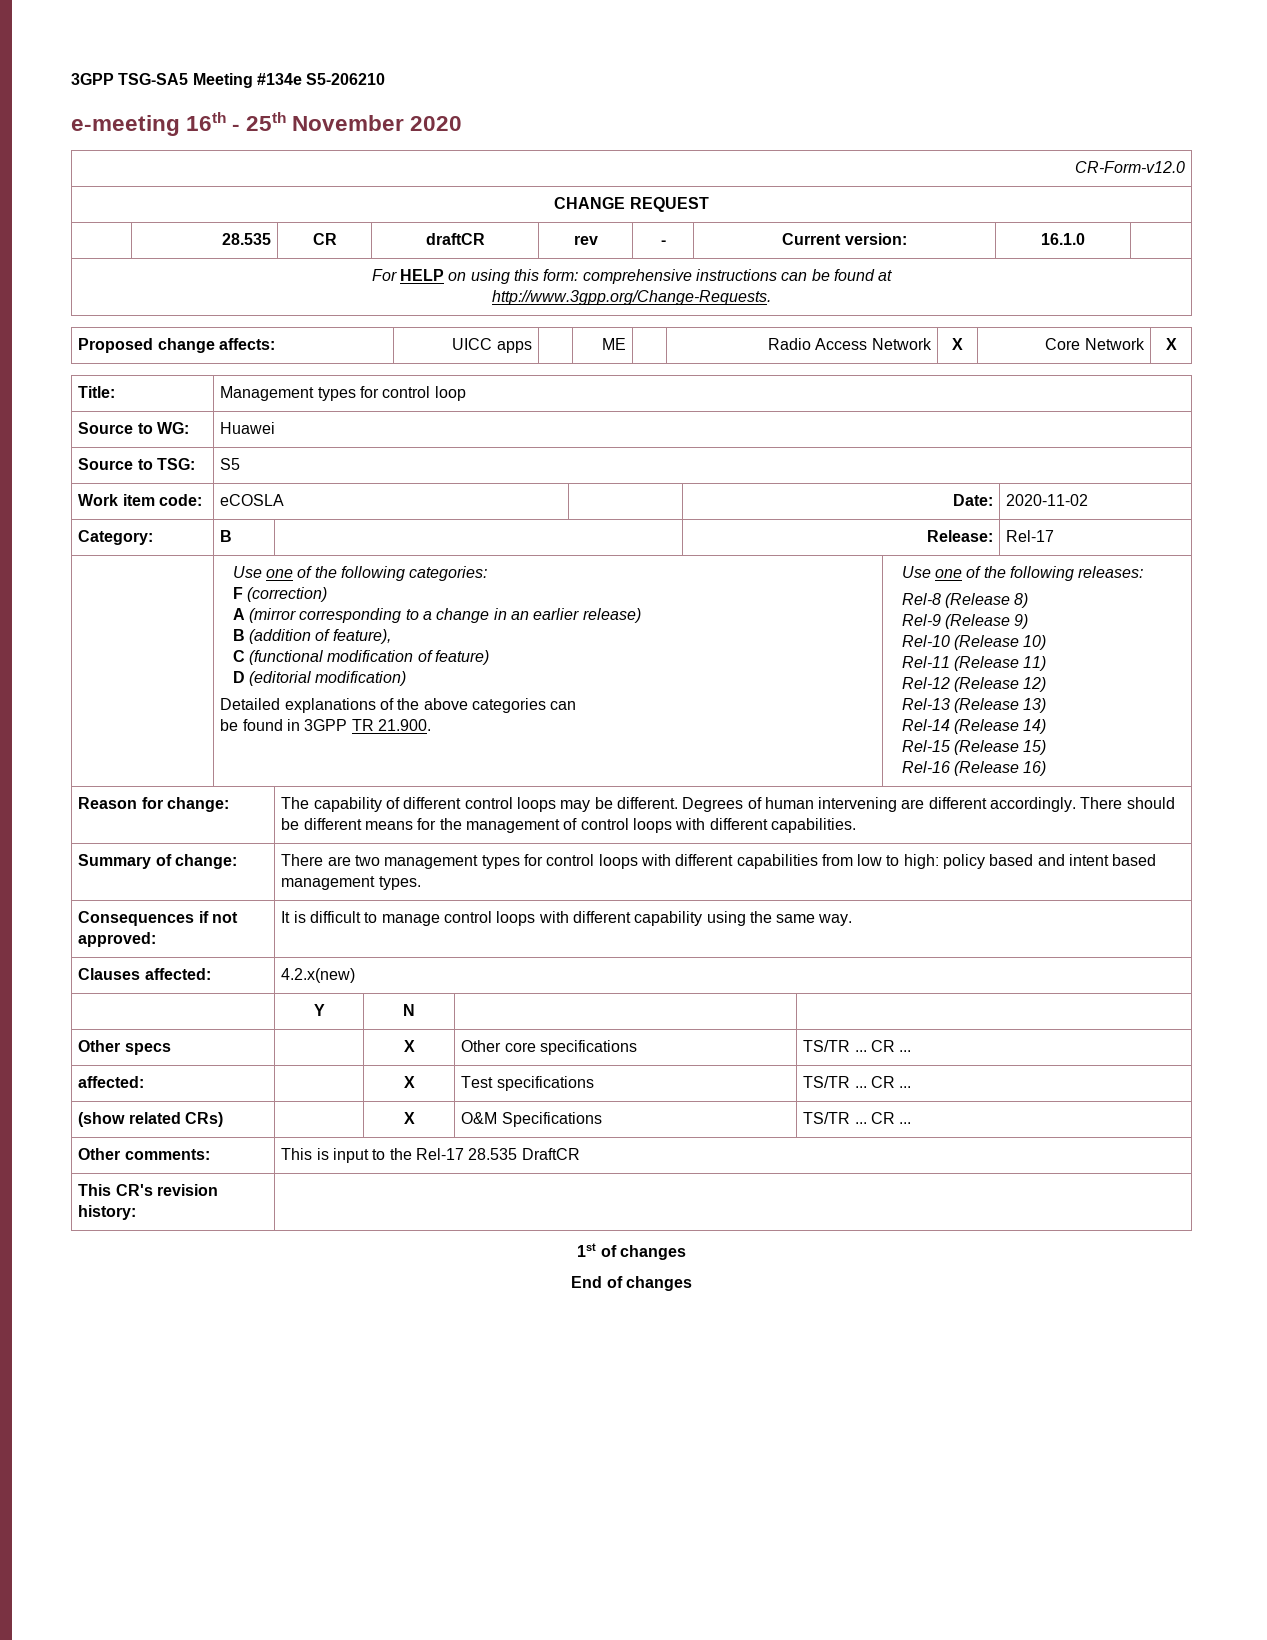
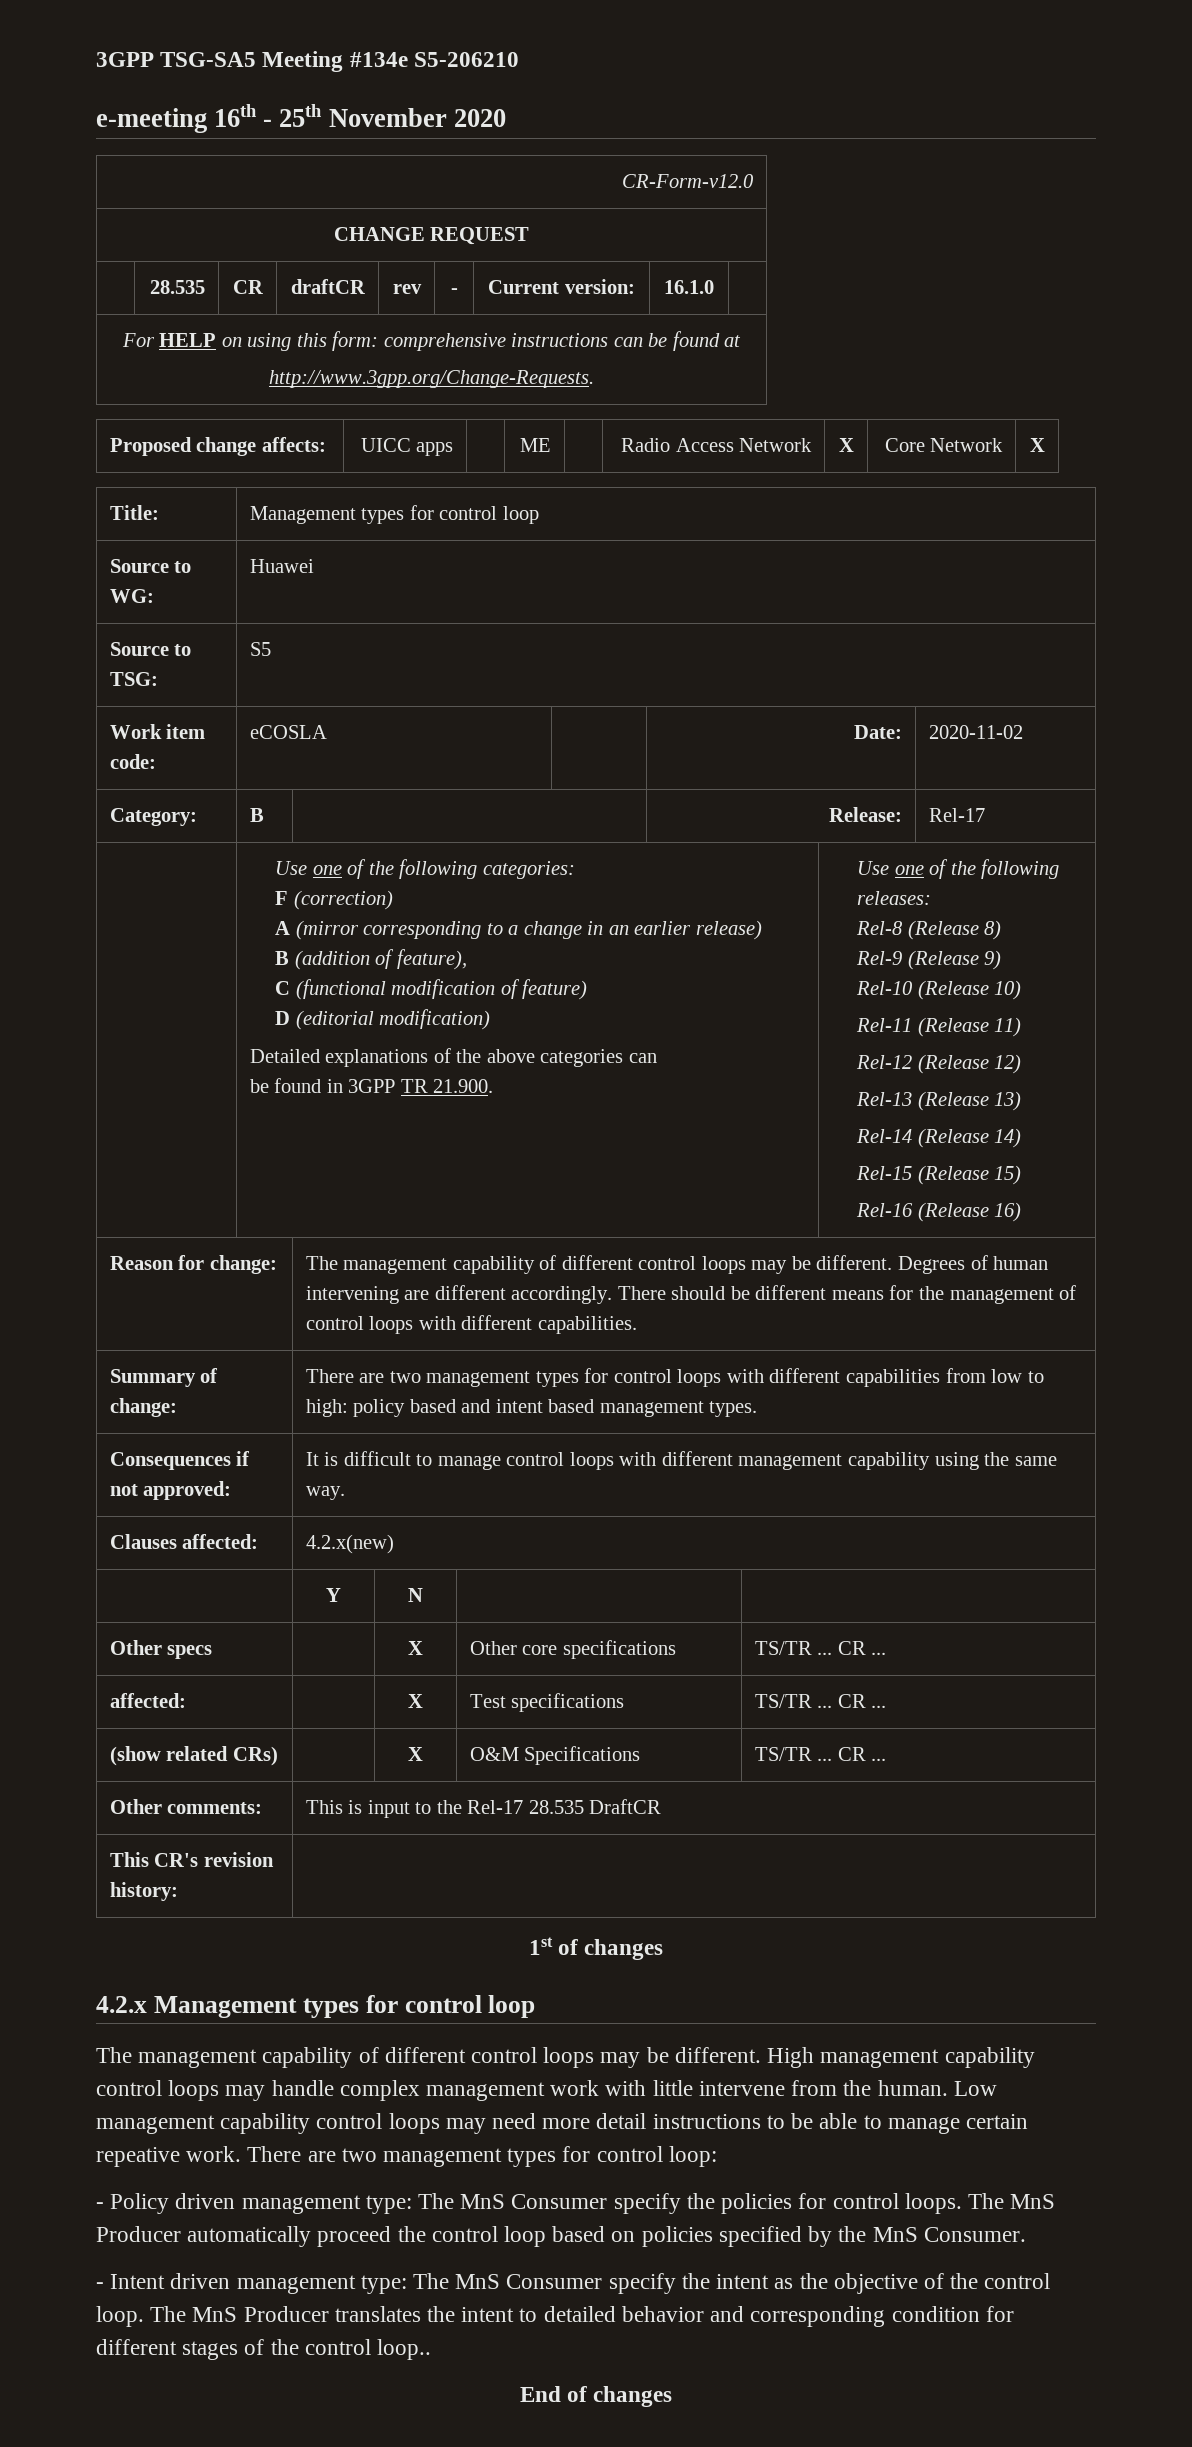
(310, 803) none -> [343,1258,448,1274] management
(631, 917) none -> [738,1454,843,1470] management
(686, 1252) none -> [96,1995,536,2018] [96,2047,1035,2068] [96,2080,997,2101] [96,2113,1028,2134] [96,2146,717,2167] [96,2193,1056,2214] [96,2226,1026,2247] [96,2273,1051,2294] [96,2306,1014,2327] [96,2339,432,2360] // 4.2.x Management types for control loop // The management capability of different control loops may be different. High management capability control loops may handle complex management work with little intervene from the human. Low management capability control loops may need more detail instructions to be able to manage certain repeative work. There are two management types for control loop: // - Policy driven management type: The MnS Consumer specify the policies for control loops. The MnS Producer automatically proceed the control loop based on policies specified by the MnS Consumer. // - Intent driven management type: The MnS Consumer specify the intent as the objective of the control loop. The MnS Producer translates the intent to detailed behavior and corresponding condition for different stages of the control loop..

